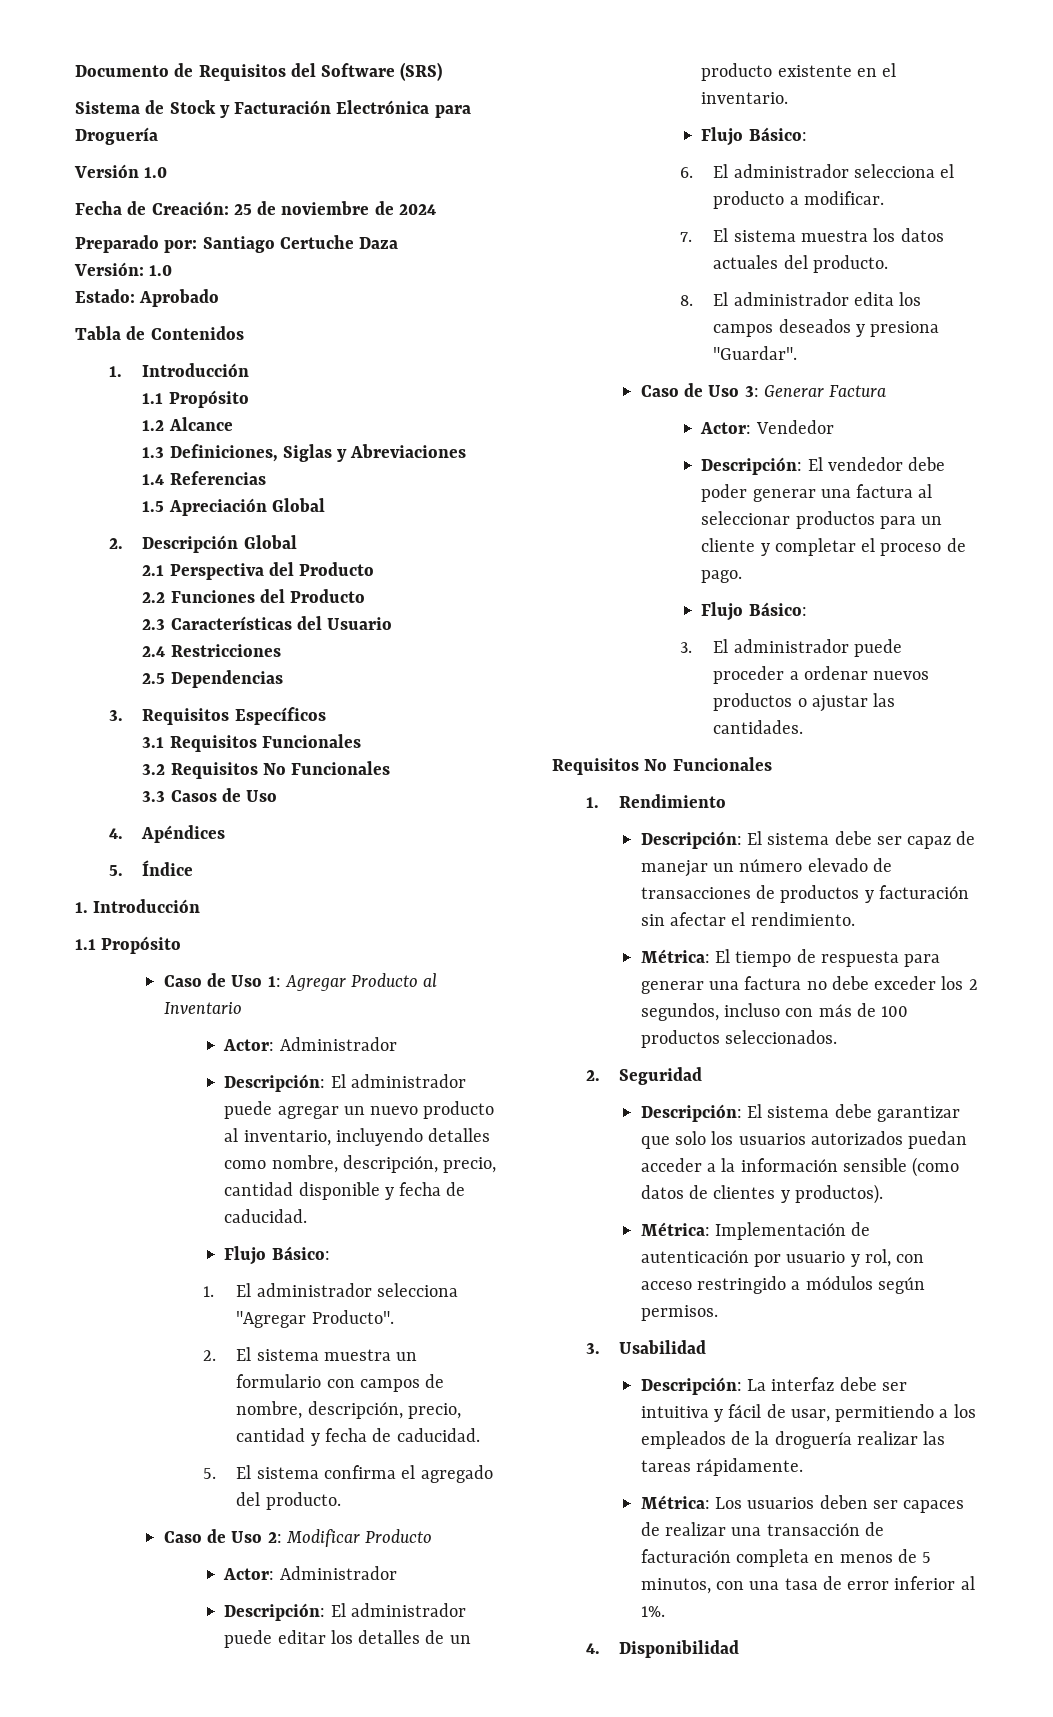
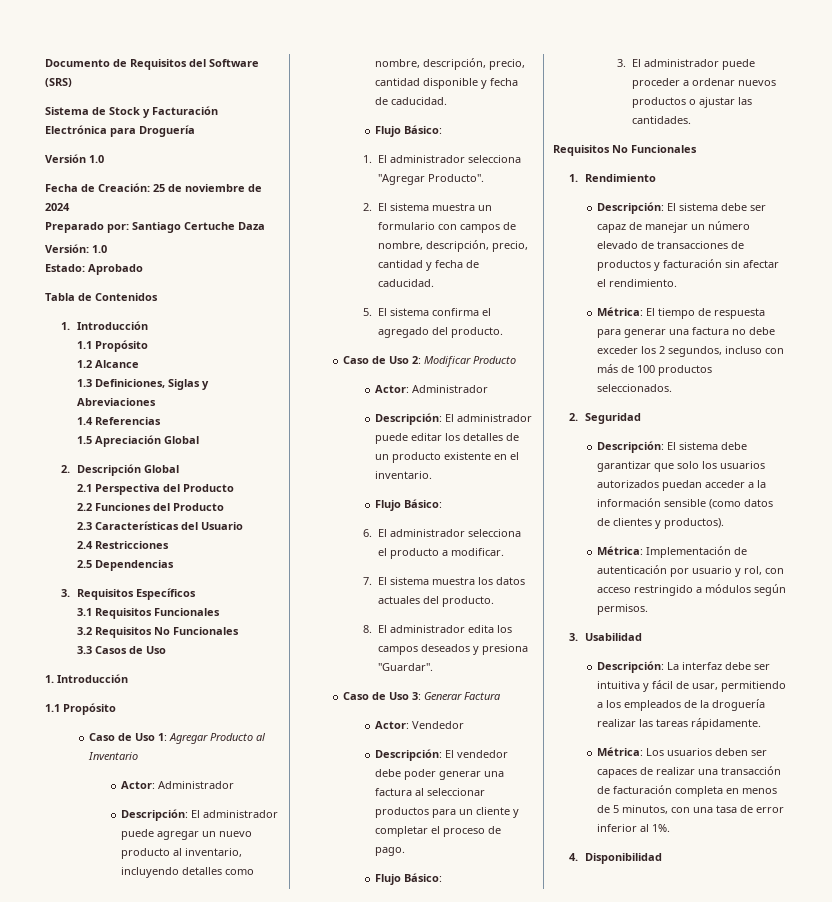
[108,825,226,843] [108,860,194,876] // 4. Apéndices // 5. Índice -> (166, 650) none

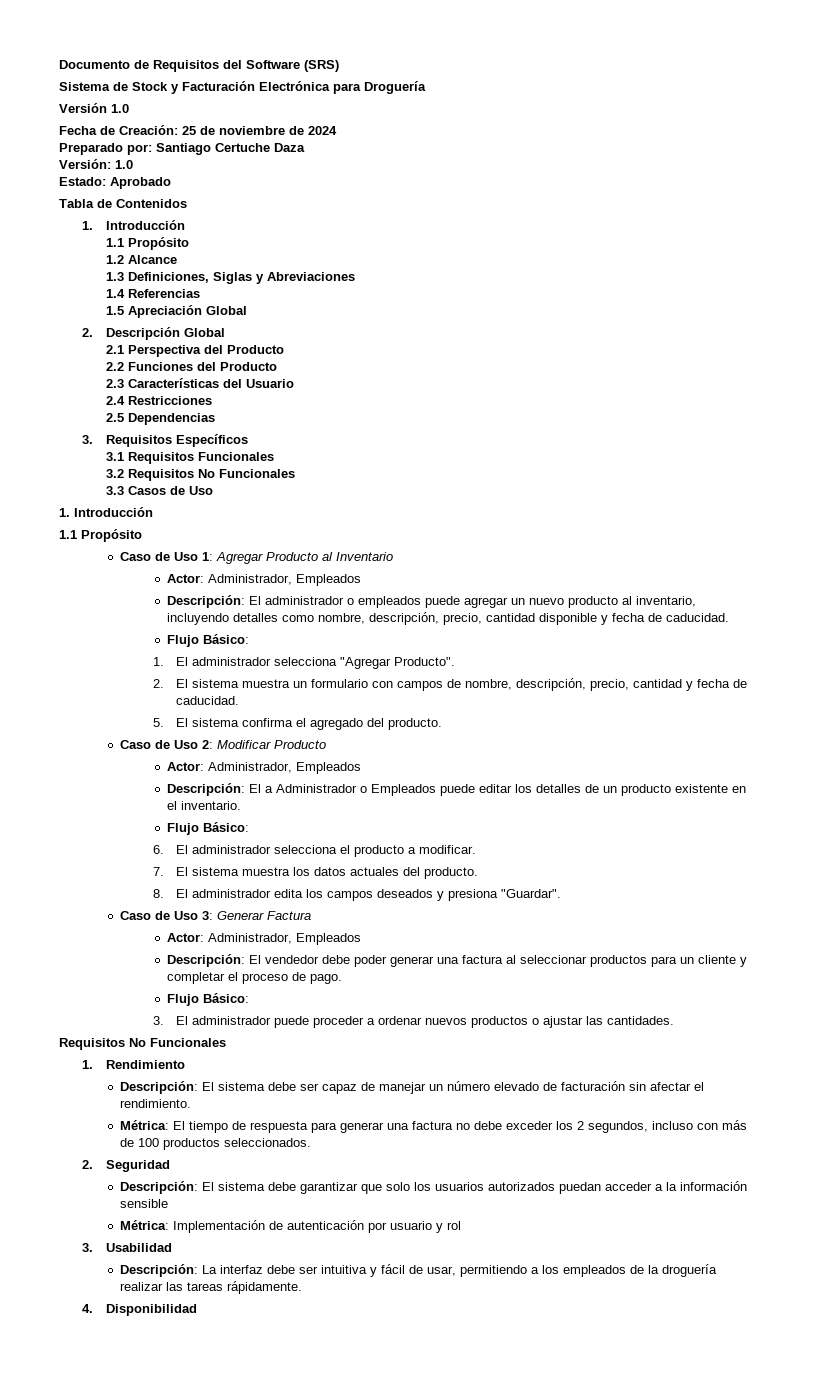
[157,781,234,789] [120,809,278,821] Administrador // Descripción: El administrador -> [208,574,362,586] [167,595,422,608] Administrador, Empleados // Descripción: El administrador o empleados
[411,385,488,393] [374,413,532,425] Administrador // Descripción: El administrador -> [208,762,362,774] [167,783,437,796] Administrador, Empleados // Descripción: El a Administrador o Empleados
[411,721,464,729] Vendedor -> [208,933,362,945] Administrador, Empleados
[656,241,744,249] [596,260,660,271] transacciones de productos y -> (558, 1086) none
[708,499,773,509] [596,518,724,529] (como datos de clientes y productos). -> (169, 1203) none
[743,566,784,575] [596,584,786,596] [596,604,648,615] rol, con acceso restringido a módulos según permisos. -> [447,1221,462,1230] rol
[596,747,767,756] [596,766,781,778] [596,785,777,797] [596,805,784,814] [596,824,670,832] // Métrica: Los usuarios deben ser capaces de realizar una transacción de facturación completa en menos de 5 minutos, con una tasa de error inferior al 1%. -> (303, 1287) none

